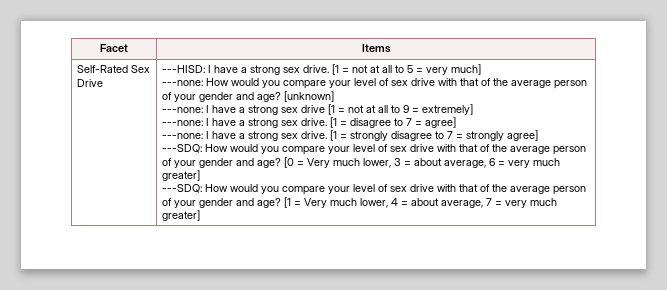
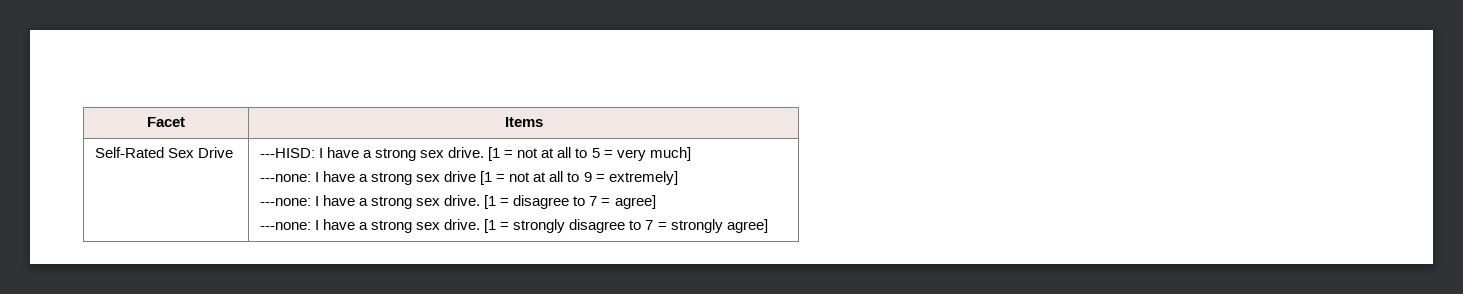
[162,78,588,89] [162,91,335,102] // ---none: How would you compare your level of sex drive with that of the average person of your gender and age? [unknown] -> (691, 154) none
[162,144,587,155] [162,157,561,168] [162,170,201,181] [162,184,587,195] [162,197,558,208] [162,210,201,221] // ---SDQ: How would you compare your level of sex drive with that of the average person of your gender and age? [0 = Very much lower, 3 = about average, 6 = very much greater] // ---SDQ: How would you compare your level of sex drive with that of the average person of your gender and age? [1 = Very much lower, 4 = about average, 7 = very much greater] -> (768, 226) none

